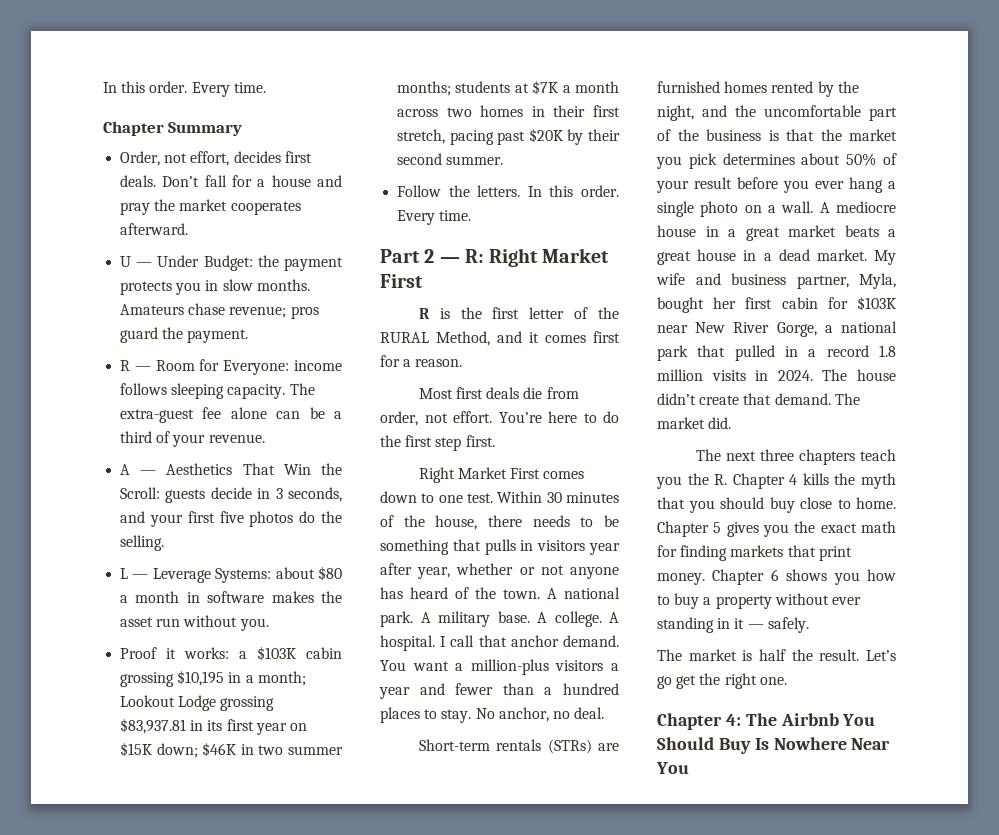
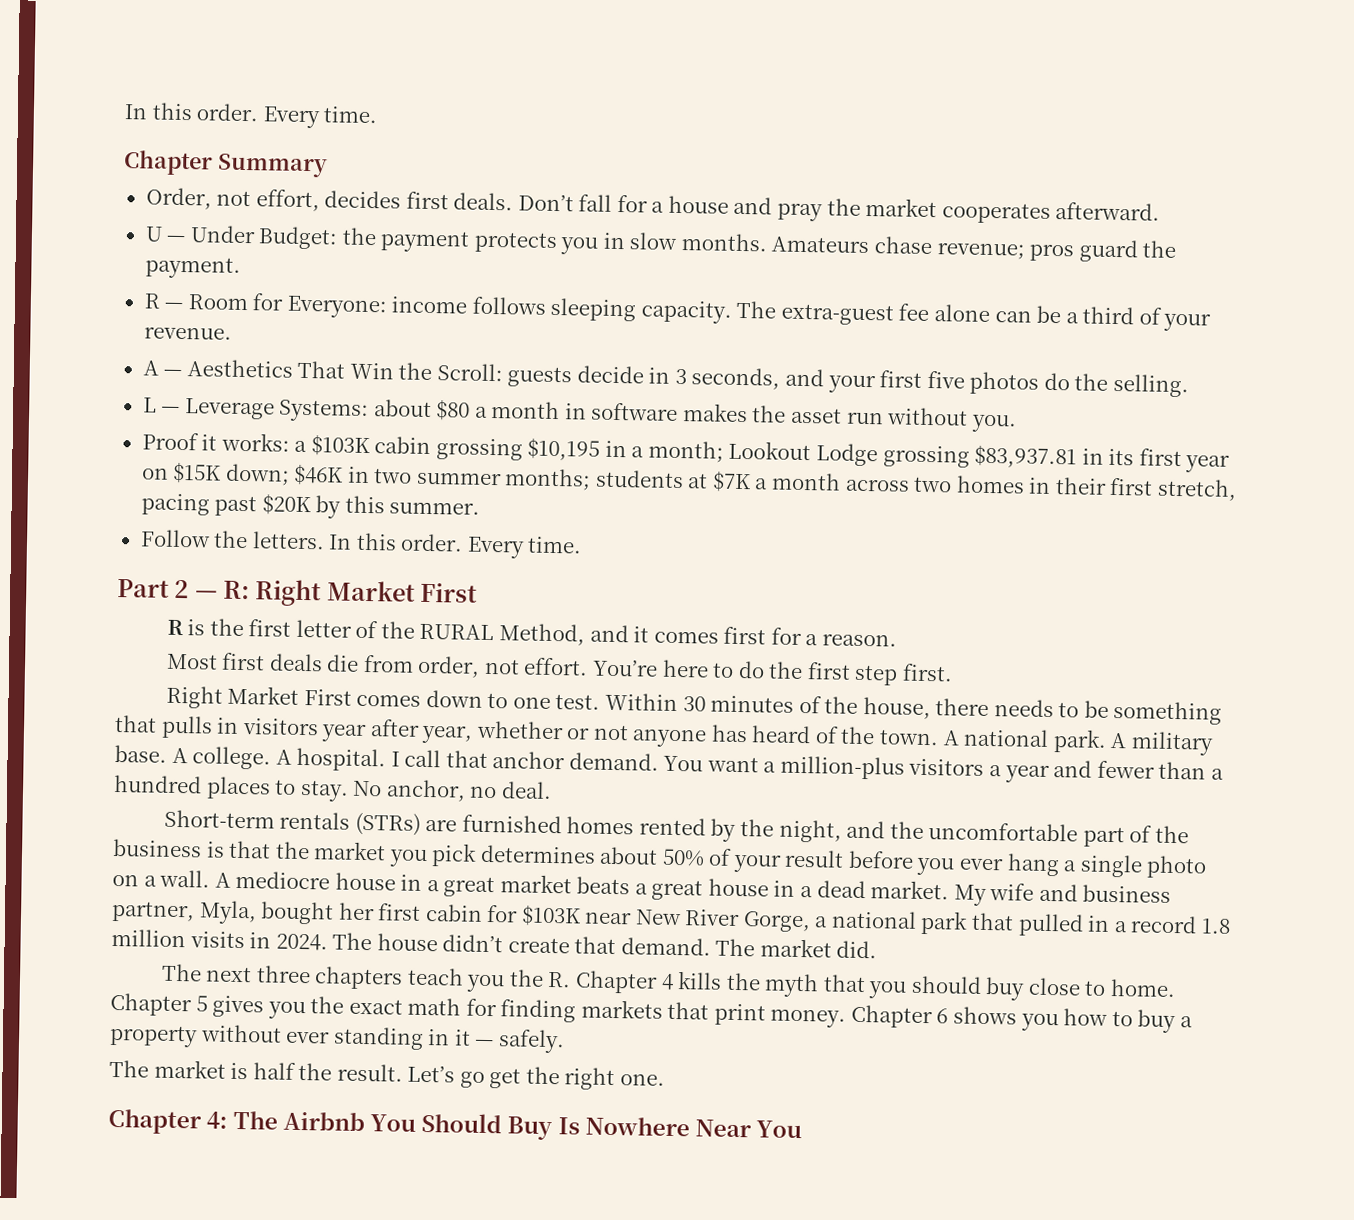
[588,129,620,141] [397,153,443,165] their second -> [344,495,385,514] this

